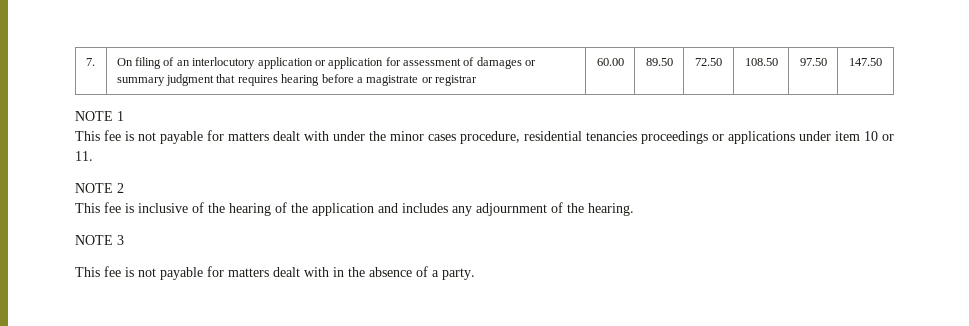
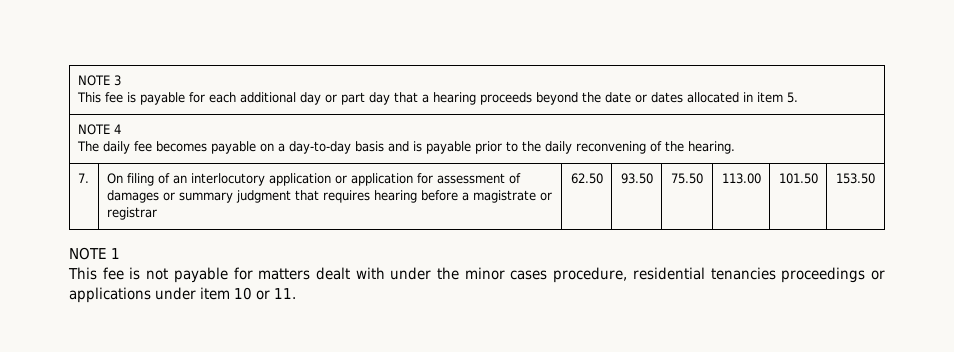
(85, 62) none -> [77,75,121,86] [76,92,798,105] [77,124,121,135] [76,141,735,154] NOTE 3 // This fee is payable for each additional day or part day that a hearing proceeds beyond the date or dates allocated in item 5. // NOTE 4 // The daily fee becomes payable on a day-to-day basis and is payable prior to the daily reconvening of the hearing. //
[596,58,624,66] [645,58,673,66] [695,58,722,66] [744,58,778,66] [799,58,827,66] [849,58,882,66] 60.00 | 89.50 | 72.50 | 108.50 | 97.50 | 147.50 -> [570,173,603,184] [620,173,653,184] [671,173,703,184] [721,173,761,184] [778,173,818,184] [836,173,875,184] 62.50 | 93.50 | 75.50 | 113.00 | 101.50 | 153.50
[75,183,124,193] [75,202,634,216] [75,235,124,245] [75,266,475,280] // NOTE 2 // This fee is inclusive of the hearing of the application and includes any adjournment of the hearing. // NOTE 3 // This fee is not payable for matters dealt with in the absence of a party. -> (296, 293) none

